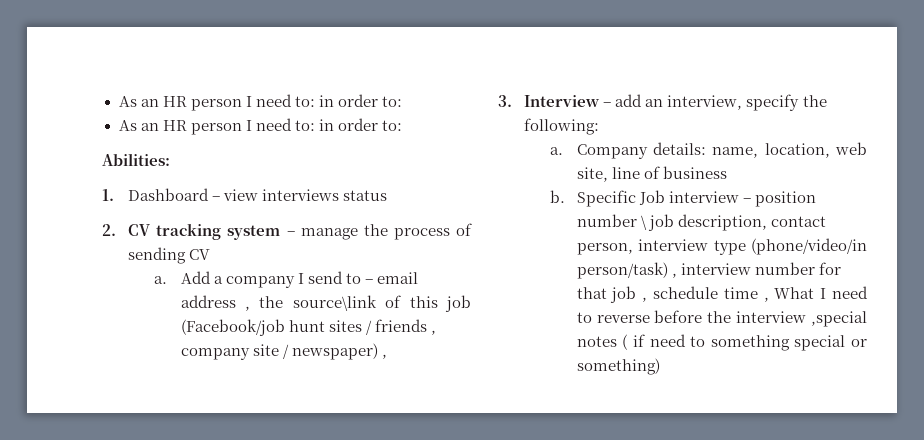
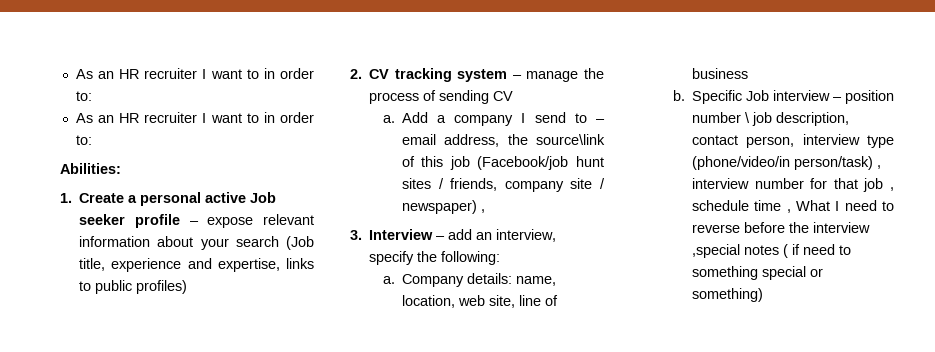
[118,94,315,111] As an HR person I need to: -> [75,68,259,79] As an HR recruiter I want to
[190,118,315,135] person I need to: -> [144,112,259,123] recruiter I want to
[128,188,388,201] Dashboard – view interviews status -> [79,192,277,206] [79,214,314,228] [79,236,314,250] [79,258,314,272] [79,280,188,294] Create a personal active Job seeker profile – expose relevant information about your search (Job title, experience and expertise, links to public profiles)
[180,295,251,311] address , -> [444,134,500,147] address,
[374,319,436,335] friends , -> [450,178,498,191] friends,

